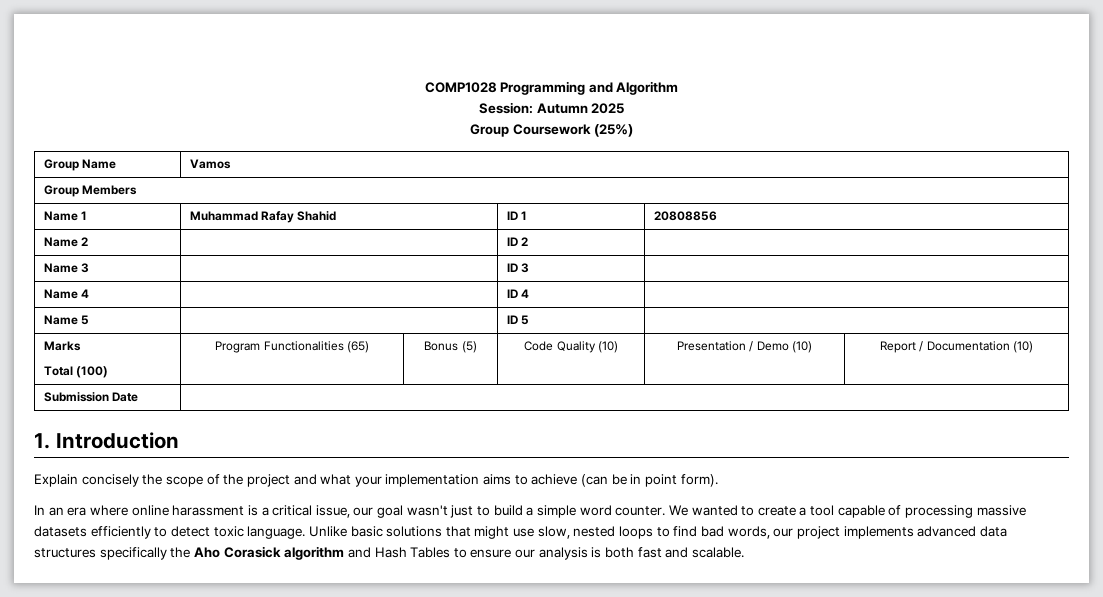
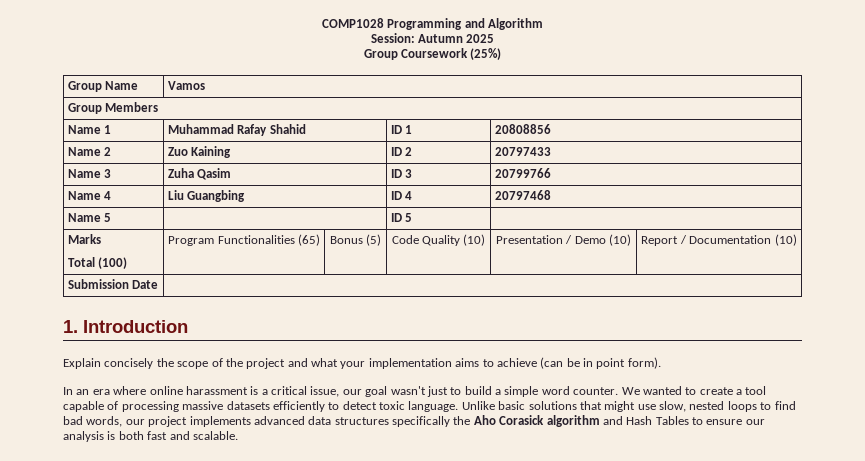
(88, 241) none -> [168,146,232,158] Zuo Kaining
(528, 241) none -> [495,147,552,156] 20797433
(89, 268) none -> [168,168,232,180] Zuha Qasim
(529, 268) none -> [495,168,552,178] 20799766
(89, 293) none -> [168,190,246,202] Liu Guangbing
(529, 293) none -> [495,190,552,200] 20797468

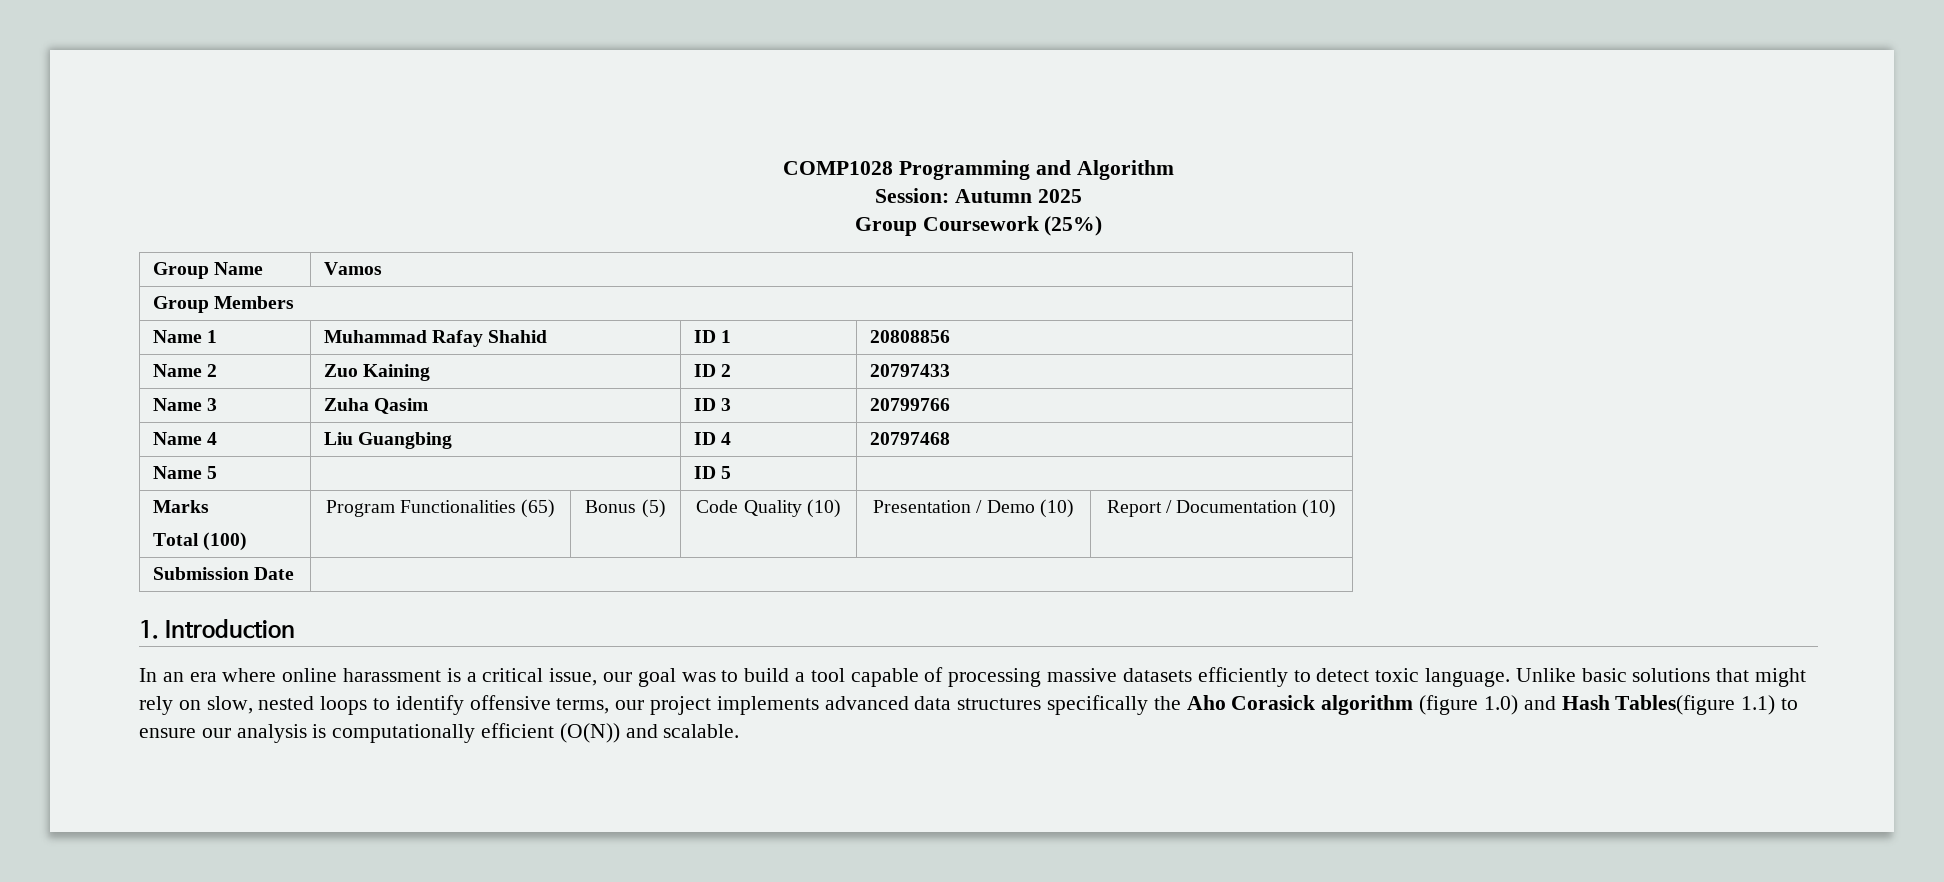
[63,357,661,369] // Explain concisely the scope of the project and what your implementation aims to achieve (can be in point form). -> (296, 629) none
[390,386,448,397] wasn't just -> [681,672,716,682] was
[504,386,742,397] simple word counter. We wanted to create a -> (806, 677) none
[637,404,656,410] use -> [139,696,201,715] rely on
[774,401,796,410] [63,416,123,427] find bad words, -> [395,695,610,715] identify offensive terms,
[602,416,689,425] and Hash Tables -> [1419,695,1776,715] (figure 1.0) and Hash Tables(figure 1.1)
[118,431,168,440] both fast -> [332,723,620,743] computationally efficient (O(N))

